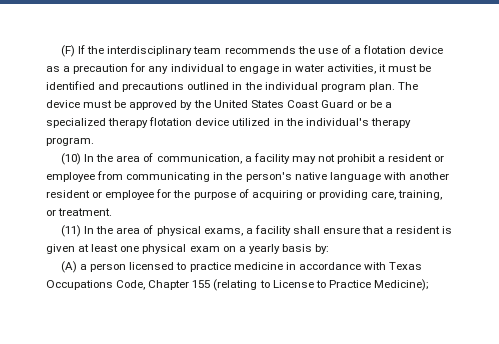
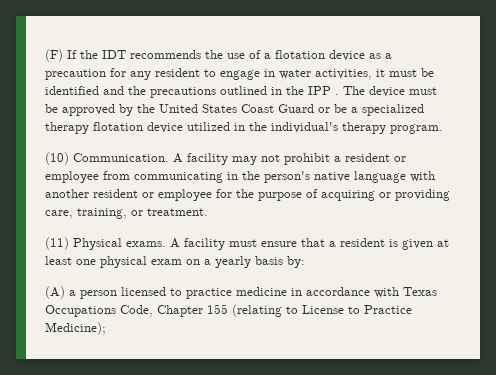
[107,46,222,56] interdisciplinary team -> [102,50,126,59] IDT
[170,64,224,72] individual -> [155,68,200,77] resident
(120, 86) none -> [128,86,146,95] the
[264,82,395,92] individual program plan. -> [308,86,339,95] IPP .
[84,153,252,164] In the area of communication, a -> [73,153,183,163] Communication. A
[84,225,320,236] In the area of physical exams, a facility shall -> [73,238,257,250] Physical exams. A facility must

